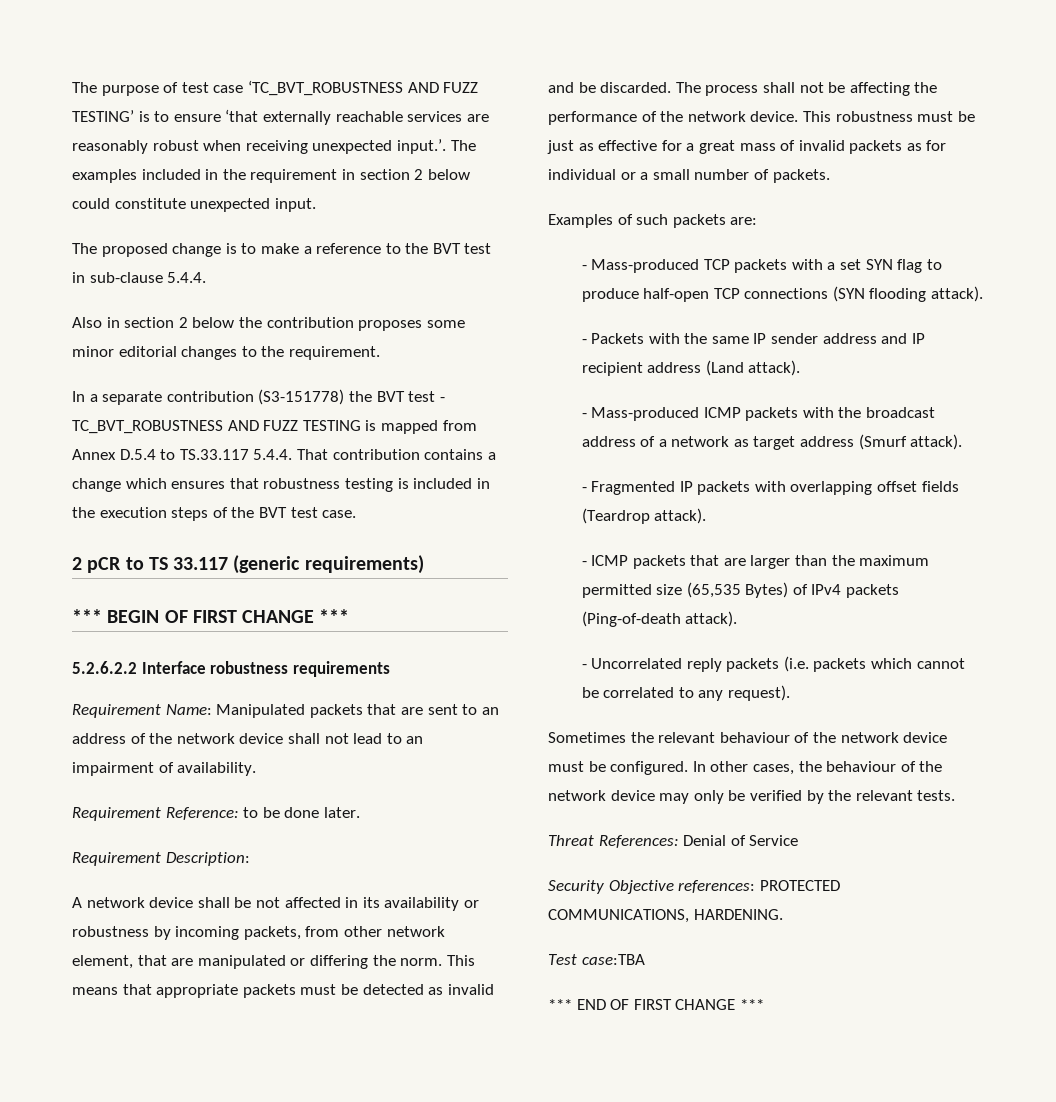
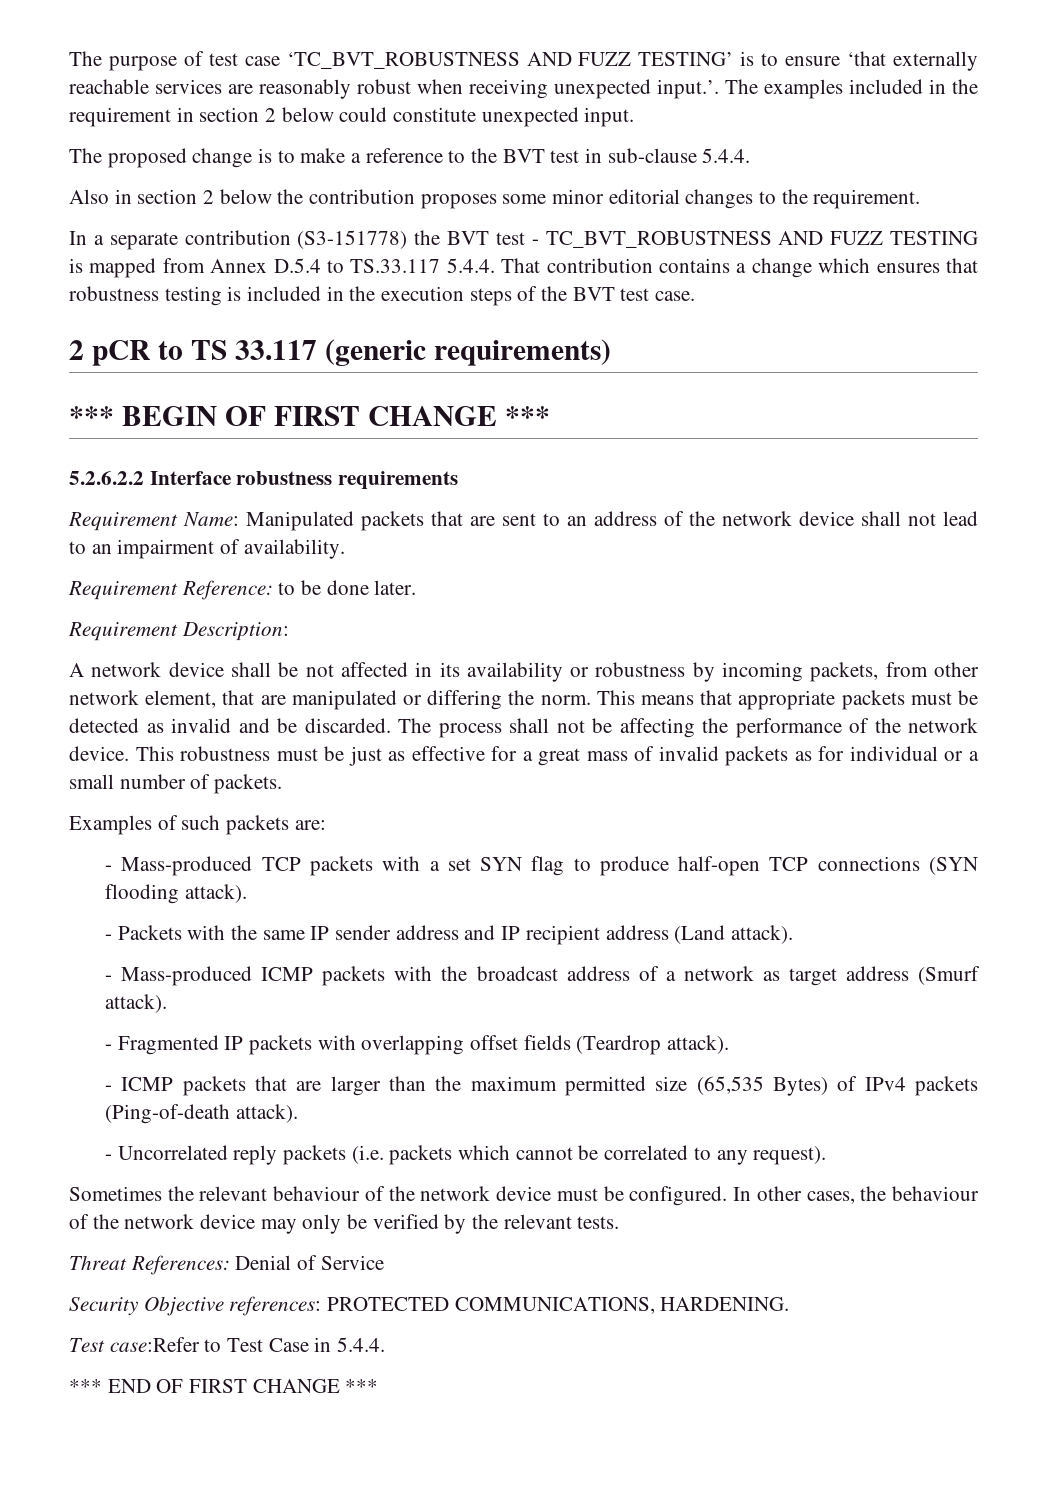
[581,954,645,965] case:TBA -> [109,1337,386,1352] case:Refer to Test Case in 5.4.4.

